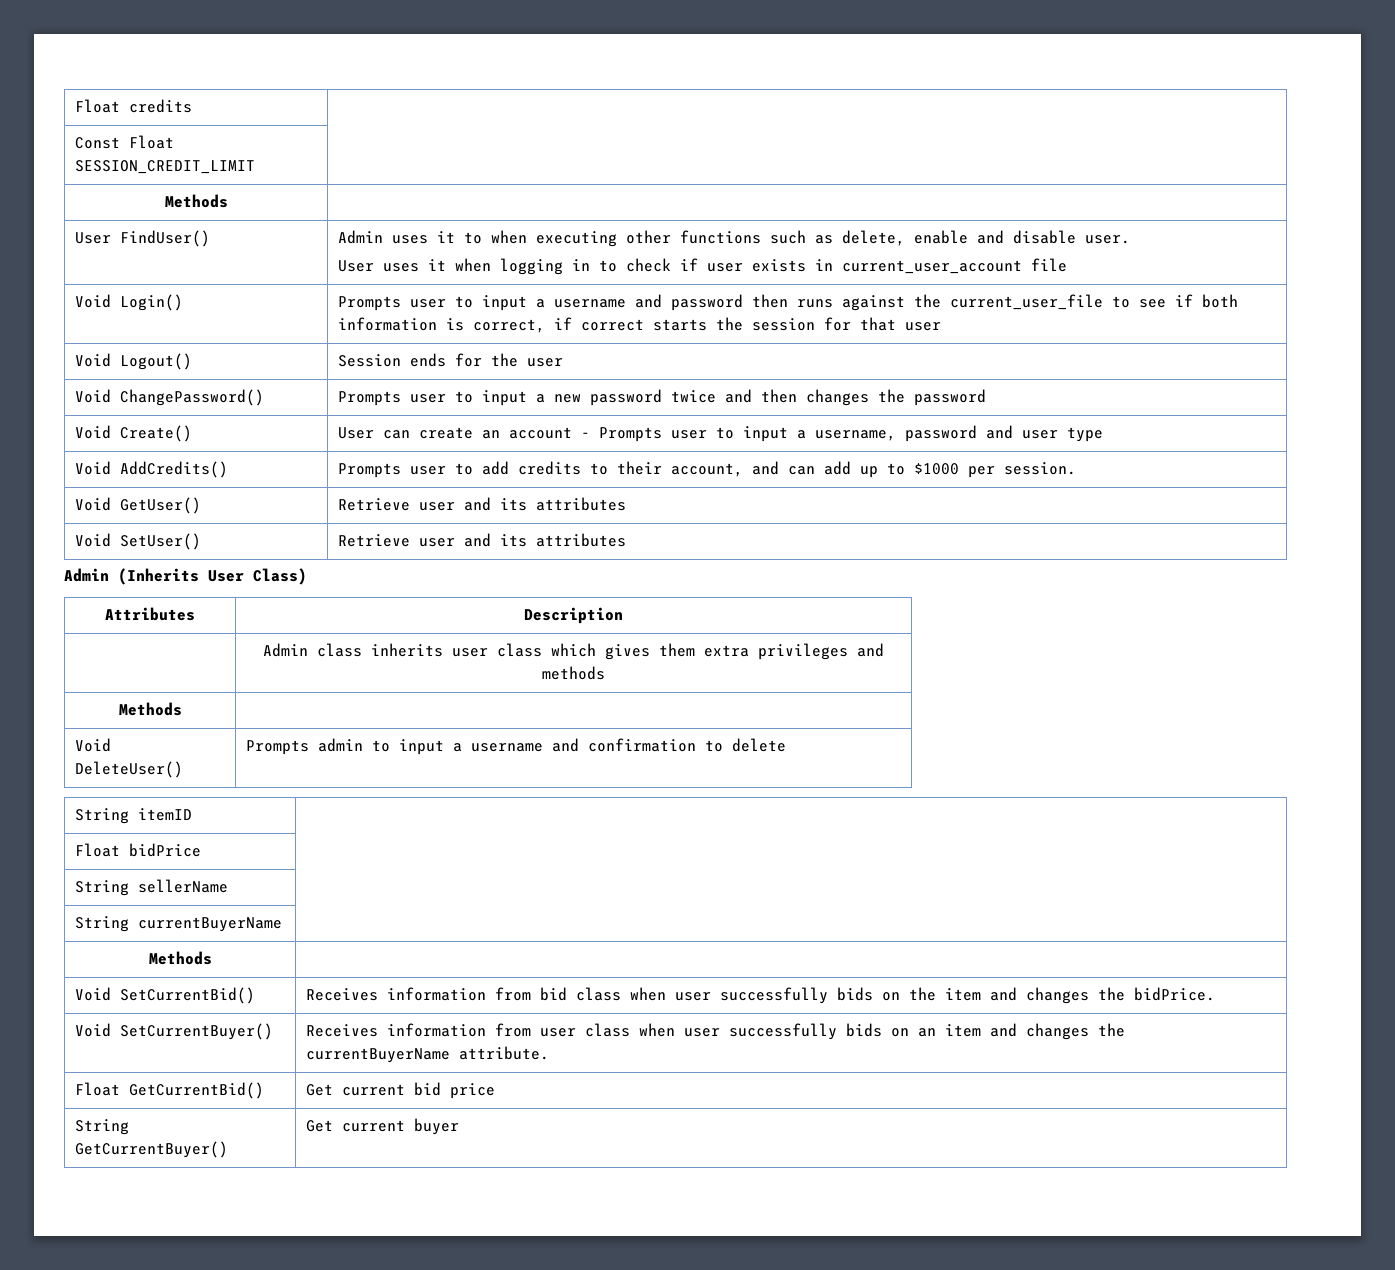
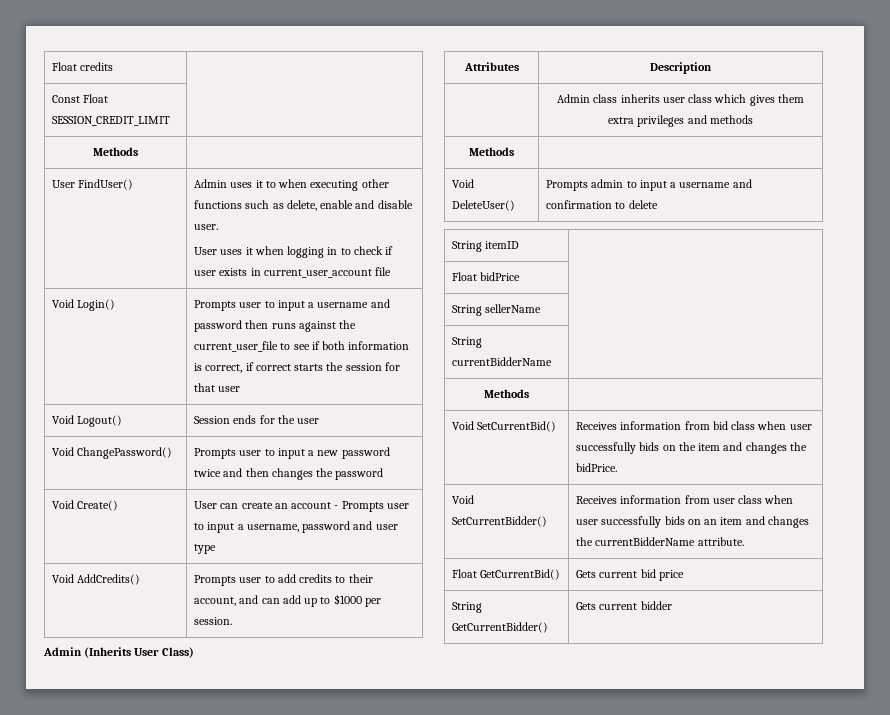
[74,497,201,514] [337,497,626,511] [74,533,201,550] [337,533,626,547] // Void GetUser() | Retrieve user and its attributes // Void SetUser() | Retrieve user and its attributes -> (233, 621) none
[137,917,282,932] currentBuyerName -> [452,357,553,366] currentBidderName
[119,1023,273,1040] SetCurrentBuyer() -> [452,516,548,527] SetCurrentBidder()
[305,1048,450,1063] currentBuyerName -> [595,537,696,546] currentBidderName
[305,1084,333,1096] Get -> [576,570,597,578] Gets
[74,1141,228,1158] [305,1118,459,1135] GetCurrentBuyer() | Get current buyer -> [452,622,549,633] [576,601,672,610] GetCurrentBidder() | Gets current bidder

